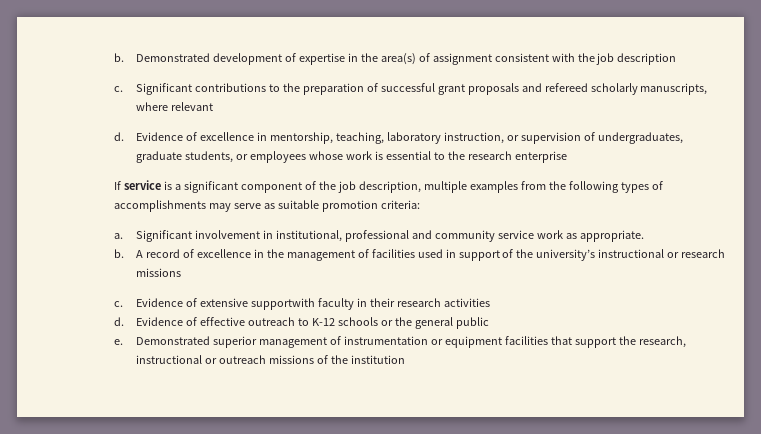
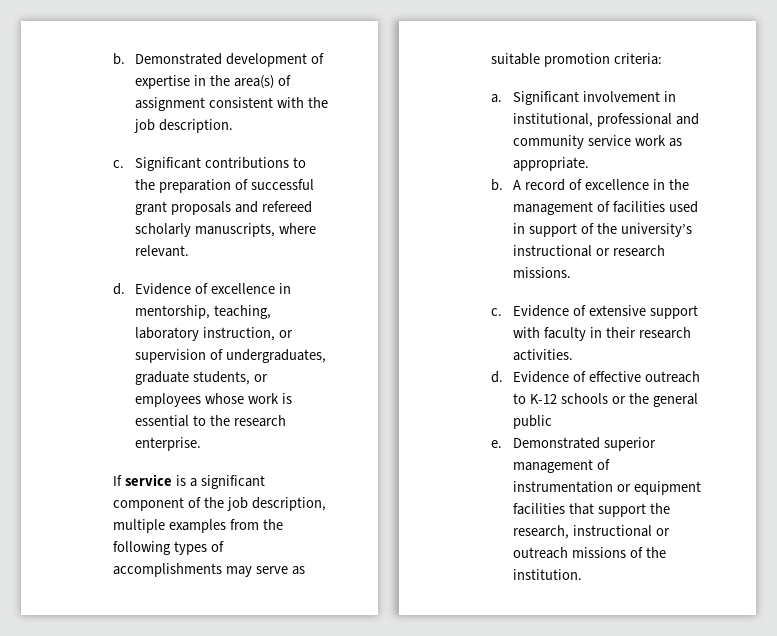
[617,53,677,65] description -> [158,119,233,133] description.
[170,102,213,111] relevant -> [135,245,190,257] relevant.
[514,151,567,163] enterprise -> [135,437,202,451] enterprise.
[135,268,181,277] missions -> [513,267,572,278] missions.
[250,298,315,310] supportwith -> [649,305,698,319] [513,327,541,338] support with
[443,298,490,307] activities -> [513,349,574,361] activities.
[350,355,405,364] institution -> [513,569,583,580] institution.

